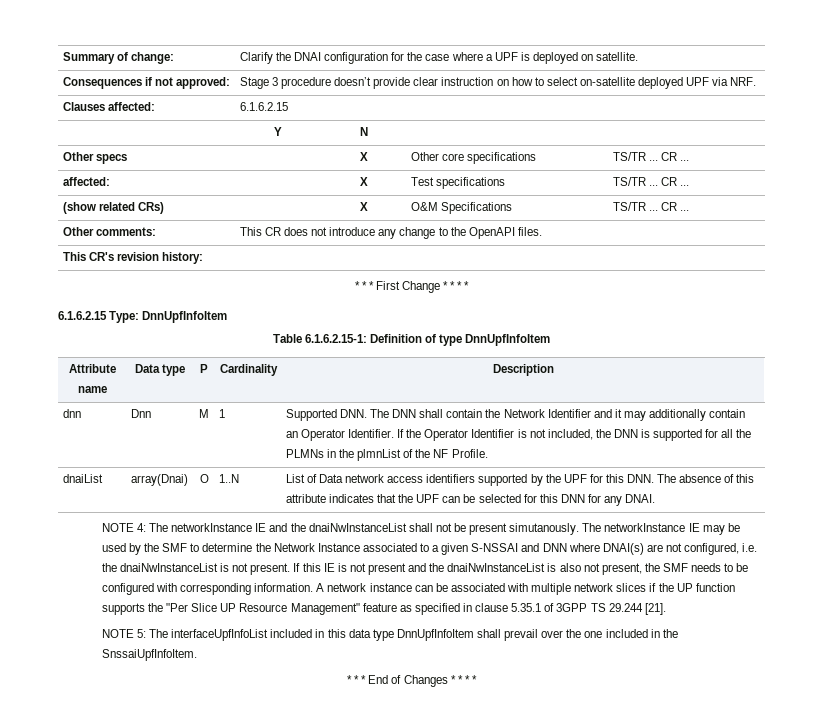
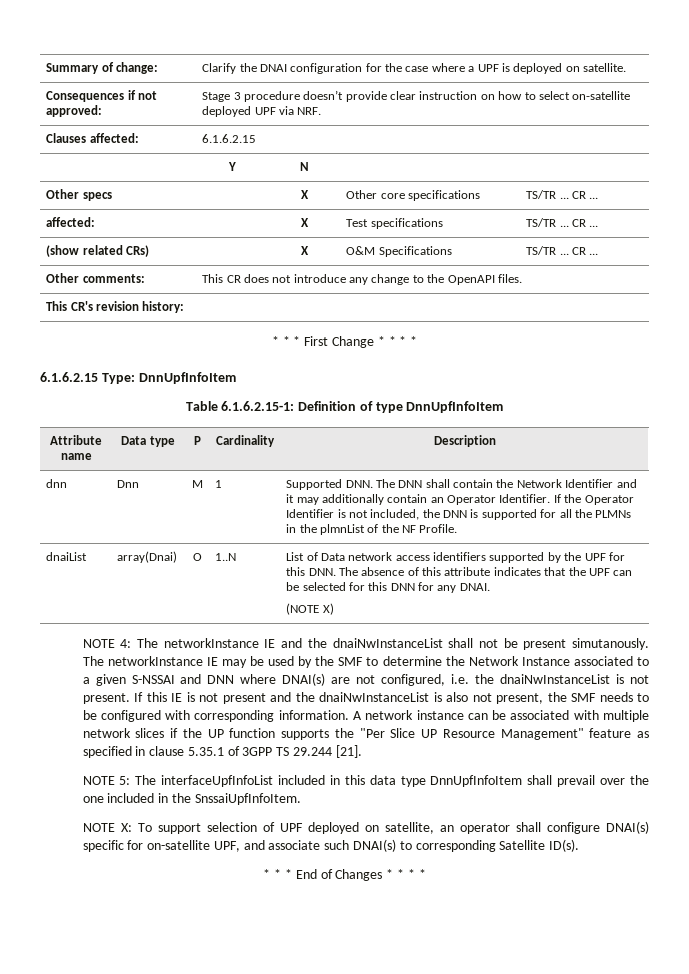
(656, 498) none -> [286,603,334,615] // (NOTE X)
(197, 655) none -> [82,821,649,834] [82,839,580,852] // NOTE X: To support selection of UPF deployed on satellite, an operator shall configure DNAI(s) specific for on-satellite UPF, and associate such DNAI(s) to corresponding Satellite ID(s).

